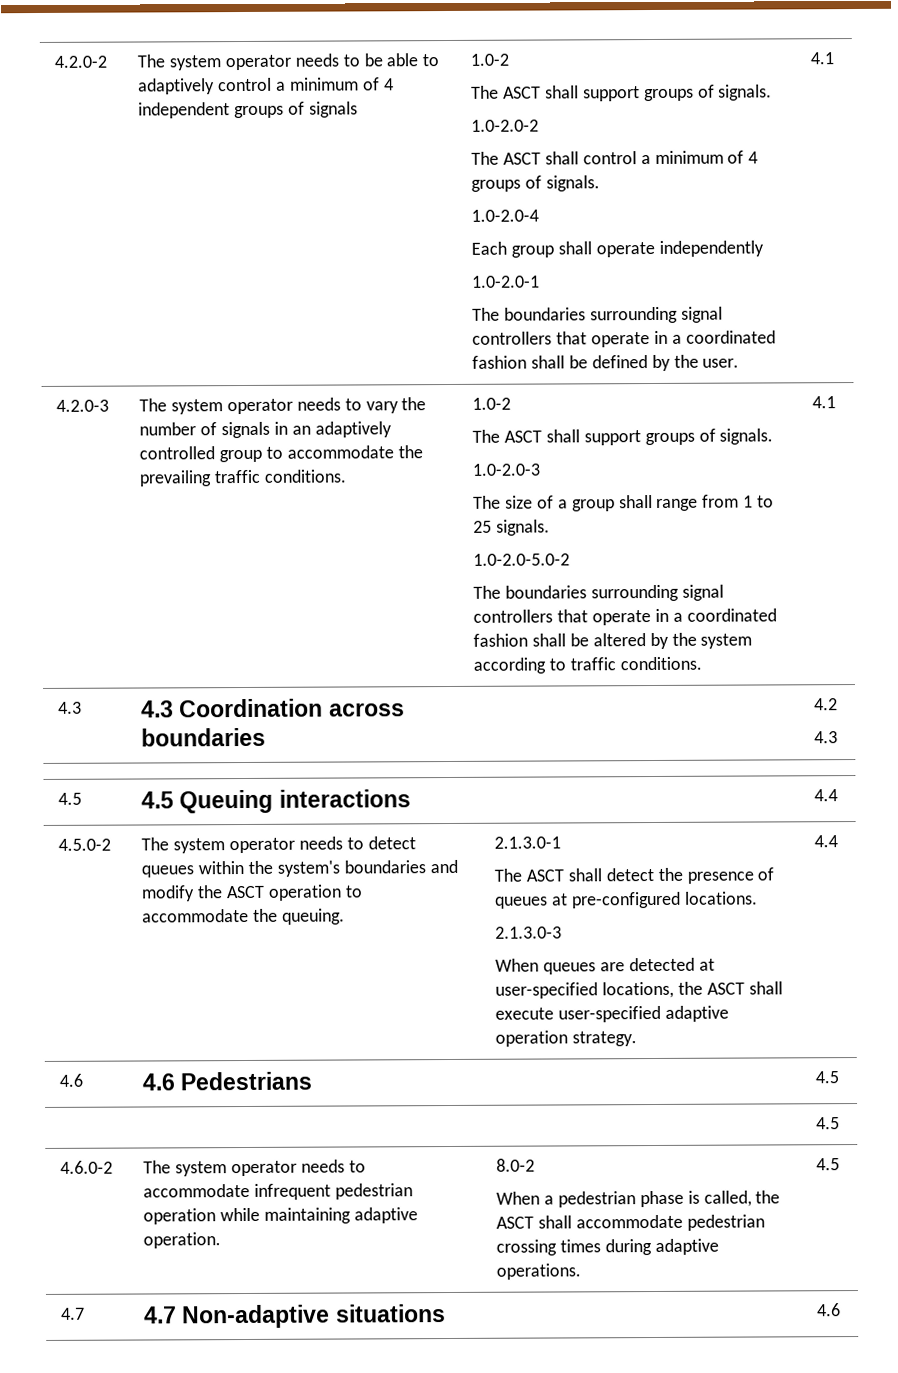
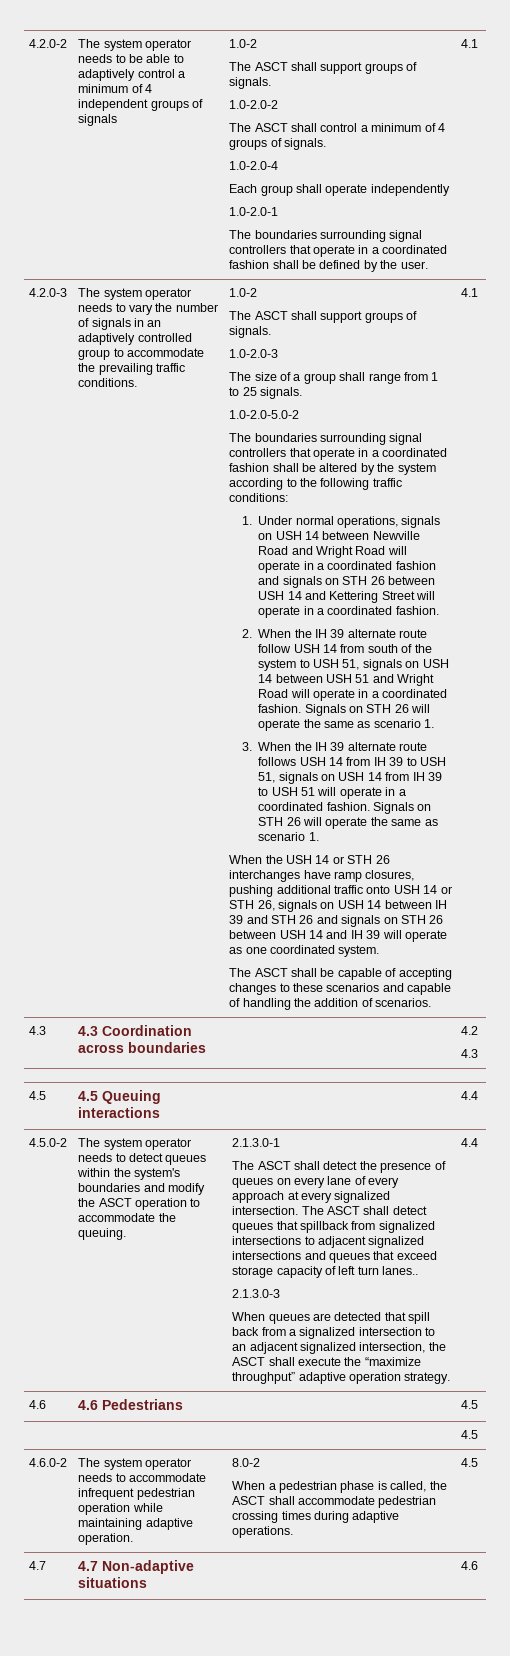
[569,656,702,671] traffic conditions. -> [300,478,402,490] [229,493,289,502] [242,516,441,528] [258,531,420,540] [258,546,407,558] [258,561,436,573] [258,576,436,588] [258,591,436,603] [258,606,439,618] [242,629,428,638] [258,644,432,653] [258,659,449,671] [258,674,435,686] [258,689,448,701] [258,704,431,716] [258,719,435,731] [242,742,428,751] [258,757,446,766] [258,772,442,784] [258,787,406,799] [258,802,432,814] [258,817,438,829] [258,832,319,841] [229,855,390,864] [229,870,415,882] [229,885,452,897] [229,900,447,912] [229,915,444,927] [229,930,447,942] [229,945,380,957] [229,968,452,980] [229,983,452,995] [229,998,432,1010] the following traffic conditions: // 1. Under normal operations, signals on USH 14 between Newville Road and Wright Road will operate in a coordinated fashion and signals on STH 26 between USH 14 and Kettering Street will operate in a coordinated fashion. // 2. When the IH 39 alternate route follow USH 14 from south of the system to USH 51, signals on USH 14 between USH 51 and Wright Road will operate in a coordinated fashion. Signals on STH 26 will operate the same as scenario 1. // 3. When the IH 39 alternate route follows USH 14 from IH 39 to USH 51, signals on USH 14 from IH 39 to USH 51 will operate in a coordinated fashion. Signals on STH 26 will operate the same as scenario 1. // When the USH 14 or STH 26 interchanges have ramp closures, pushing additional traffic onto USH 14 or STH 26, signals on USH 14 between IH 39 and STH 26 and signals on STH 26 between USH 14 and IH 39 will operate as one coordinated system. // The ASCT shall be capable of accepting changes to these scenarios and capable of handling the addition of scenarios.
[552,891,758,909] at pre-configured locations. -> [276,1176,400,1188] [232,1191,391,1203] [232,1206,427,1215] [232,1221,435,1233] [232,1236,425,1248] [232,1251,437,1263] [232,1266,419,1278] on every lane of every approach at every signalized intersection. The ASCT shall detect queues that spillback from signalized intersections to adjacent signalized intersections and queues that exceed storage capacity of left turn lanes..
[698,958,715,971] [495,981,675,999] at user-specified locations, -> [384,1312,431,1324] [232,1327,436,1339] [232,1342,426,1354] that spill back from a signalized intersection to an adjacent signalized intersection,
[558,1005,662,1023] user-specified -> [344,1357,421,1366] [232,1372,296,1384] the “maximize throughput”

